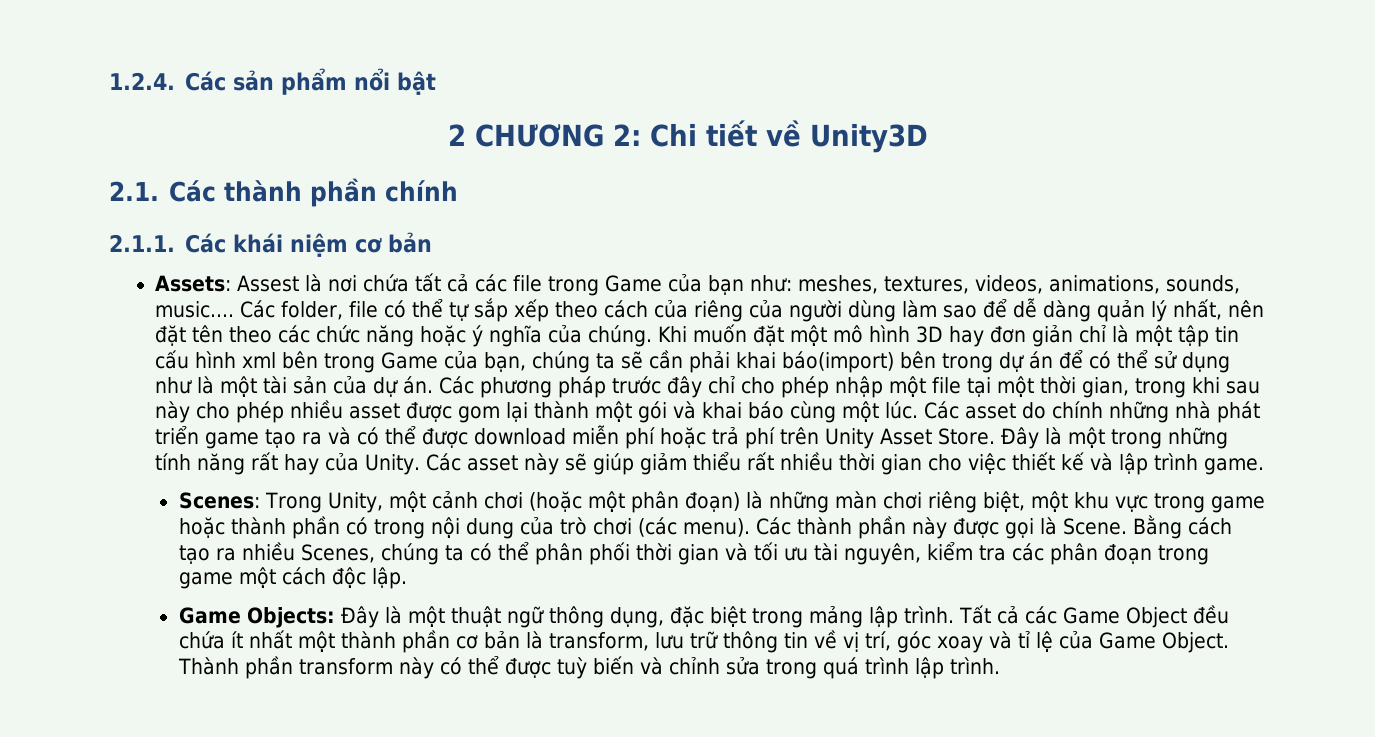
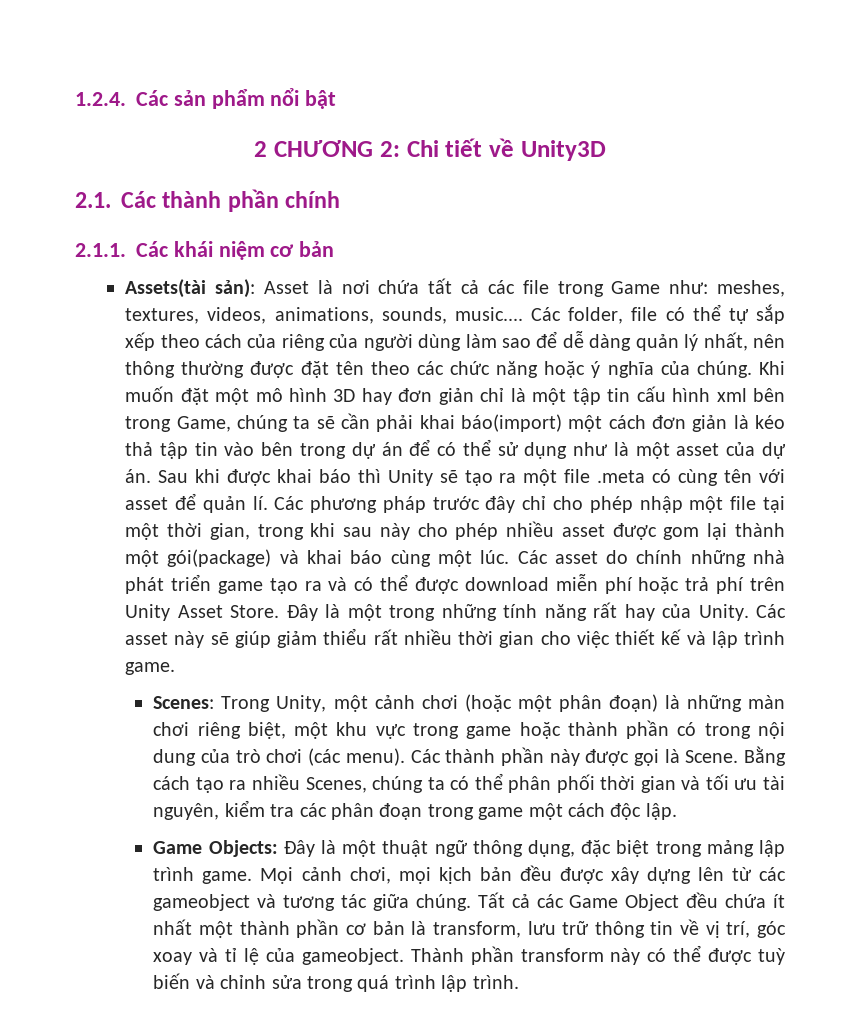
[155,275,300,292] Assets: Assest -> [125,279,309,298] Assets(tài sản): Asset
[668,273,745,295] của bạn -> (661, 287) none
(1265, 309) none -> [125,361,295,378] thông thường được
[381,350,527,372] Game của bạn, -> [176,416,231,432] Game,
(895, 362) none -> [568,415,786,432] [125,442,255,459] một cách đơn giản là kéo thả tập tin vào
[263,375,328,394] tài sản -> [676,443,720,456] asset
(434, 385) none -> [158,469,786,486] [125,493,268,513] Sau khi được khai báo thì Unity sẽ tạo ra một file .meta có cùng tên với asset để quản lí.
[638,401,668,423] gói -> [167,549,272,567] gói(package)
[903,606,954,623] trình. -> [153,865,787,884] [153,894,471,911] trình game. Mọi cảnh chơi, mọi kịch bản đều được xây dựng lên từ các gameobject và tương tác giữa chúng.
[1098,632,1229,653] Game Object. -> [301,948,404,965] gameobject.

